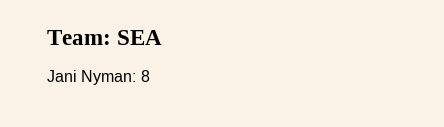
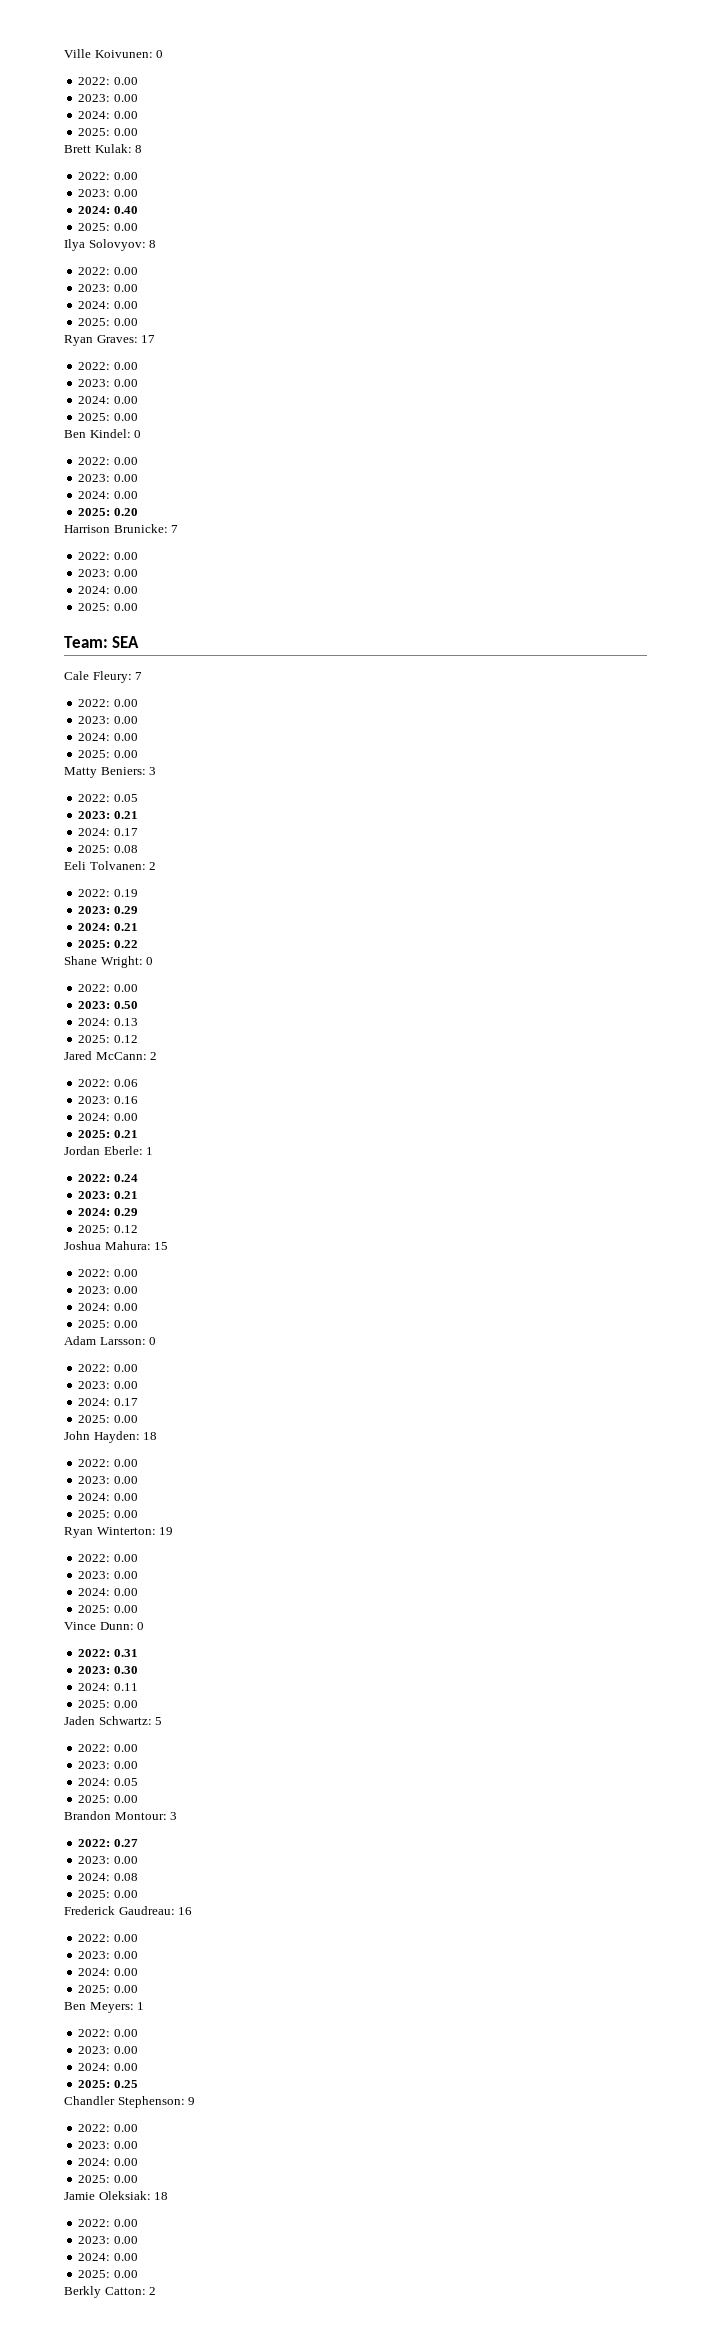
[47,30,163,45] [47,70,150,85] Team: SEA // Jani Nyman: 8 -> [64,49,164,58] [78,77,138,85] [78,94,138,102] [78,111,138,119] [78,128,138,136] [64,144,143,153] [78,172,138,180] [78,189,138,197] [78,206,138,214] [78,223,138,231] [64,239,157,251] [78,267,138,275] [78,284,138,292] [78,301,138,309] [78,318,138,326] [64,335,156,346] [78,362,138,370] [78,379,138,387] [78,396,138,404] [78,413,138,421] [64,429,142,438] [78,457,138,465] [78,474,138,482] [78,491,138,499] [78,508,138,516] [64,524,179,533] [78,552,138,560] [78,569,138,577] [78,586,138,594] [78,603,138,611] [64,636,140,648] [64,671,143,683] [78,699,138,707] [78,716,138,724] [78,733,138,741] [78,750,138,758] [64,767,157,778] [78,794,138,802] [78,811,138,819] [78,828,138,836] [78,845,138,853] [64,861,157,870] [78,889,138,897] [78,906,138,914] [78,923,138,931] [78,940,138,948] [64,956,154,968] [78,984,138,992] [78,1001,138,1009] [78,1018,138,1026] [78,1035,138,1043] [64,1051,158,1060] [78,1079,138,1087] [78,1096,138,1104] [78,1113,138,1121] [78,1130,138,1138] [64,1146,154,1155] [78,1174,138,1182] [78,1191,138,1199] [78,1208,138,1216] [78,1225,138,1233] [64,1241,169,1250] [78,1269,138,1277] [78,1286,138,1294] [78,1303,138,1311] [78,1320,138,1328] [64,1336,157,1345] [78,1364,138,1372] [78,1381,138,1389] [78,1398,138,1406] [78,1415,138,1423] [64,1431,158,1443] [78,1459,138,1467] [78,1476,138,1484] [78,1493,138,1501] [78,1510,138,1518] [64,1527,174,1538] [78,1554,138,1562] [78,1571,138,1579] [78,1588,138,1596] [78,1605,138,1613] [64,1622,145,1630] [78,1649,138,1657] [78,1666,138,1674] [78,1683,138,1691] [78,1700,138,1708] [64,1716,163,1725] [78,1744,138,1752] [78,1761,138,1769] [78,1778,138,1786] [78,1795,138,1803] [64,1811,178,1820] [78,1839,138,1847] [78,1856,138,1864] [78,1873,138,1881] [78,1890,138,1898] [64,1906,193,1915] [78,1934,138,1942] [78,1951,138,1959] [78,1968,138,1976] [78,1985,138,1993] [64,2002,145,2013] [78,2029,138,2037] [78,2046,138,2054] [78,2063,138,2071] [78,2080,138,2088] [64,2096,196,2108] [78,2124,138,2132] [78,2141,138,2149] [78,2158,138,2166] [78,2175,138,2183] [64,2191,169,2200] [78,2219,138,2227] [78,2236,138,2244] [78,2253,138,2261] [78,2270,138,2278] [64,2286,157,2298] Ville Koivunen: 0 // 2022: 0.00 // 2023: 0.00 // 2024: 0.00 // 2025: 0.00 // Brett Kulak: 8 // 2022: 0.00 // 2023: 0.00 // 2024: 0.40 // 2025: 0.00 // Ilya Solovyov: 8 // 2022: 0.00 // 2023: 0.00 // 2024: 0.00 // 2025: 0.00 // Ryan Graves: 17 // 2022: 0.00 // 2023: 0.00 // 2024: 0.00 // 2025: 0.00 // Ben Kindel: 0 // 2022: 0.00 // 2023: 0.00 // 2024: 0.00 // 2025: 0.20 // Harrison Brunicke: 7 // 2022: 0.00 // 2023: 0.00 // 2024: 0.00 // 2025: 0.00 // Team: SEA // Cale Fleury: 7 // 2022: 0.00 // 2023: 0.00 // 2024: 0.00 // 2025: 0.00 // Matty Beniers: 3 // 2022: 0.05 // 2023: 0.21 // 2024: 0.17 // 2025: 0.08 // Eeli Tolvanen: 2 // 2022: 0.19 // 2023: 0.29 // 2024: 0.21 // 2025: 0.22 // Shane Wright: 0 // 2022: 0.00 // 2023: 0.50 // 2024: 0.13 // 2025: 0.12 // Jared McCann: 2 // 2022: 0.06 // 2023: 0.16 // 2024: 0.00 // 2025: 0.21 // Jordan Eberle: 1 // 2022: 0.24 // 2023: 0.21 // 2024: 0.29 // 2025: 0.12 // Joshua Mahura: 15 // 2022: 0.00 // 2023: 0.00 // 2024: 0.00 // 2025: 0.00 // Adam Larsson: 0 // 2022: 0.00 // 2023: 0.00 // 2024: 0.17 // 2025: 0.00 // John Hayden: 18 // 2022: 0.00 // 2023: 0.00 // 2024: 0.00 // 2025: 0.00 // Ryan Winterton: 19 // 2022: 0.00 // 2023: 0.00 // 2024: 0.00 // 2025: 0.00 // Vince Dunn: 0 // 2022: 0.31 // 2023: 0.30 // 2024: 0.11 // 2025: 0.00 // Jaden Schwartz: 5 // 2022: 0.00 // 2023: 0.00 // 2024: 0.05 // 2025: 0.00 // Brandon Montour: 3 // 2022: 0.27 // 2023: 0.00 // 2024: 0.08 // 2025: 0.00 // Frederick Gaudreau: 16 // 2022: 0.00 // 2023: 0.00 // 2024: 0.00 // 2025: 0.00 // Ben Meyers: 1 // 2022: 0.00 // 2023: 0.00 // 2024: 0.00 // 2025: 0.25 // Chandler Stephenson: 9 // 2022: 0.00 // 2023: 0.00 // 2024: 0.00 // 2025: 0.00 // Jamie Oleksiak: 18 // 2022: 0.00 // 2023: 0.00 // 2024: 0.00 // 2025: 0.00 // Berkly Catton: 2

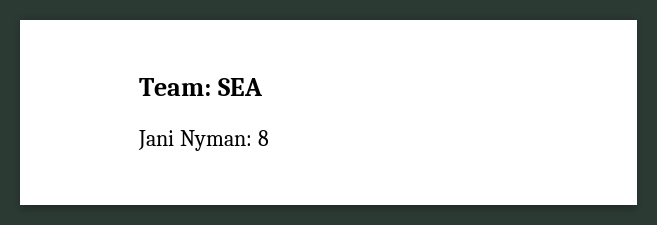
[64,49,164,58] [78,77,138,85] [78,94,138,102] [78,111,138,119] [78,128,138,136] [64,144,143,153] [78,172,138,180] [78,189,138,197] [78,206,138,214] [78,223,138,231] [64,239,157,251] [78,267,138,275] [78,284,138,292] [78,301,138,309] [78,318,138,326] [64,335,156,346] [78,362,138,370] [78,379,138,387] [78,396,138,404] [78,413,138,421] [64,429,142,438] [78,457,138,465] [78,474,138,482] [78,491,138,499] [78,508,138,516] [64,524,179,533] [78,552,138,560] [78,569,138,577] [78,586,138,594] [78,603,138,611] [64,636,140,648] [64,671,143,683] [78,699,138,707] [78,716,138,724] [78,733,138,741] [78,750,138,758] [64,767,157,778] [78,794,138,802] [78,811,138,819] [78,828,138,836] [78,845,138,853] [64,861,157,870] [78,889,138,897] [78,906,138,914] [78,923,138,931] [78,940,138,948] [64,956,154,968] [78,984,138,992] [78,1001,138,1009] [78,1018,138,1026] [78,1035,138,1043] [64,1051,158,1060] [78,1079,138,1087] [78,1096,138,1104] [78,1113,138,1121] [78,1130,138,1138] [64,1146,154,1155] [78,1174,138,1182] [78,1191,138,1199] [78,1208,138,1216] [78,1225,138,1233] [64,1241,169,1250] [78,1269,138,1277] [78,1286,138,1294] [78,1303,138,1311] [78,1320,138,1328] [64,1336,157,1345] [78,1364,138,1372] [78,1381,138,1389] [78,1398,138,1406] [78,1415,138,1423] [64,1431,158,1443] [78,1459,138,1467] [78,1476,138,1484] [78,1493,138,1501] [78,1510,138,1518] [64,1527,174,1538] [78,1554,138,1562] [78,1571,138,1579] [78,1588,138,1596] [78,1605,138,1613] [64,1622,145,1630] [78,1649,138,1657] [78,1666,138,1674] [78,1683,138,1691] [78,1700,138,1708] [64,1716,163,1725] [78,1744,138,1752] [78,1761,138,1769] [78,1778,138,1786] [78,1795,138,1803] [64,1811,178,1820] [78,1839,138,1847] [78,1856,138,1864] [78,1873,138,1881] [78,1890,138,1898] [64,1906,193,1915] [78,1934,138,1942] [78,1951,138,1959] [78,1968,138,1976] [78,1985,138,1993] [64,2002,145,2013] [78,2029,138,2037] [78,2046,138,2054] [78,2063,138,2071] [78,2080,138,2088] [64,2096,196,2108] [78,2124,138,2132] [78,2141,138,2149] [78,2158,138,2166] [78,2175,138,2183] [64,2191,169,2200] [78,2219,138,2227] [78,2236,138,2244] [78,2253,138,2261] [78,2270,138,2278] [64,2286,157,2298] Ville Koivunen: 0 // 2022: 0.00 // 2023: 0.00 // 2024: 0.00 // 2025: 0.00 // Brett Kulak: 8 // 2022: 0.00 // 2023: 0.00 // 2024: 0.40 // 2025: 0.00 // Ilya Solovyov: 8 // 2022: 0.00 // 2023: 0.00 // 2024: 0.00 // 2025: 0.00 // Ryan Graves: 17 // 2022: 0.00 // 2023: 0.00 // 2024: 0.00 // 2025: 0.00 // Ben Kindel: 0 // 2022: 0.00 // 2023: 0.00 // 2024: 0.00 // 2025: 0.20 // Harrison Brunicke: 7 // 2022: 0.00 // 2023: 0.00 // 2024: 0.00 // 2025: 0.00 // Team: SEA // Cale Fleury: 7 // 2022: 0.00 // 2023: 0.00 // 2024: 0.00 // 2025: 0.00 // Matty Beniers: 3 // 2022: 0.05 // 2023: 0.21 // 2024: 0.17 // 2025: 0.08 // Eeli Tolvanen: 2 // 2022: 0.19 // 2023: 0.29 // 2024: 0.21 // 2025: 0.22 // Shane Wright: 0 // 2022: 0.00 // 2023: 0.50 // 2024: 0.13 // 2025: 0.12 // Jared McCann: 2 // 2022: 0.06 // 2023: 0.16 // 2024: 0.00 // 2025: 0.21 // Jordan Eberle: 1 // 2022: 0.24 // 2023: 0.21 // 2024: 0.29 // 2025: 0.12 // Joshua Mahura: 15 // 2022: 0.00 // 2023: 0.00 // 2024: 0.00 // 2025: 0.00 // Adam Larsson: 0 // 2022: 0.00 // 2023: 0.00 // 2024: 0.17 // 2025: 0.00 // John Hayden: 18 // 2022: 0.00 // 2023: 0.00 // 2024: 0.00 // 2025: 0.00 // Ryan Winterton: 19 // 2022: 0.00 // 2023: 0.00 // 2024: 0.00 // 2025: 0.00 // Vince Dunn: 0 // 2022: 0.31 // 2023: 0.30 // 2024: 0.11 // 2025: 0.00 // Jaden Schwartz: 5 // 2022: 0.00 // 2023: 0.00 // 2024: 0.05 // 2025: 0.00 // Brandon Montour: 3 // 2022: 0.27 // 2023: 0.00 // 2024: 0.08 // 2025: 0.00 // Frederick Gaudreau: 16 // 2022: 0.00 // 2023: 0.00 // 2024: 0.00 // 2025: 0.00 // Ben Meyers: 1 // 2022: 0.00 // 2023: 0.00 // 2024: 0.00 // 2025: 0.25 // Chandler Stephenson: 9 // 2022: 0.00 // 2023: 0.00 // 2024: 0.00 // 2025: 0.00 // Jamie Oleksiak: 18 // 2022: 0.00 // 2023: 0.00 // 2024: 0.00 // 2025: 0.00 // Berkly Catton: 2 -> [139,78,263,96] [138,130,269,151] Team: SEA // Jani Nyman: 8

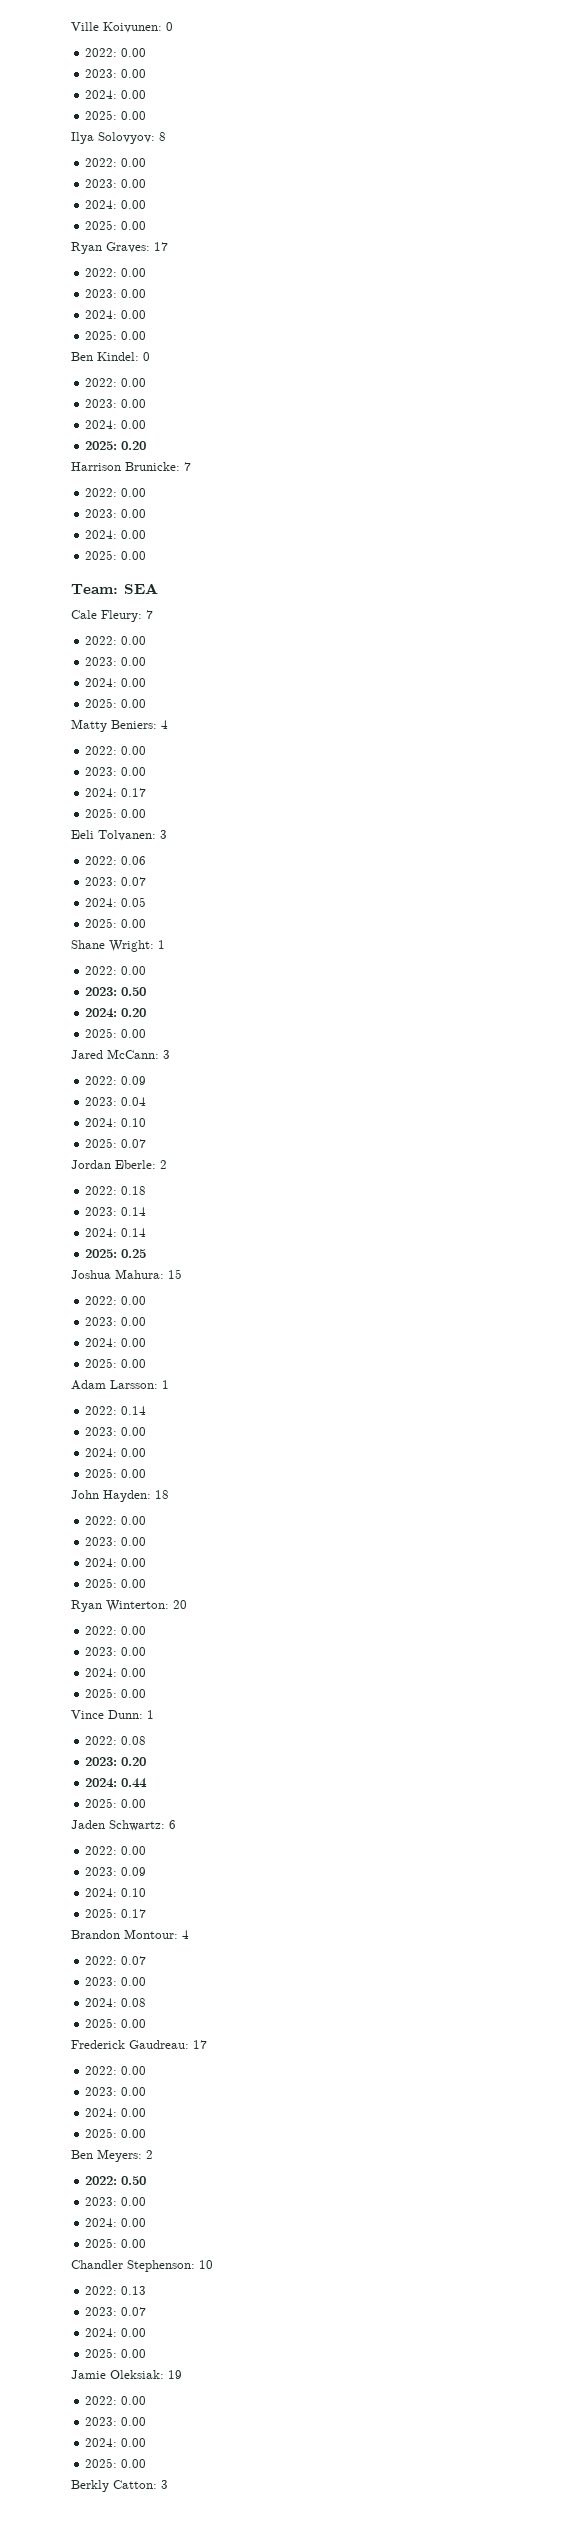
[139,78,263,96] [138,130,269,151] Team: SEA // Jani Nyman: 8 -> [71,22,173,33] [85,48,147,57] [85,69,147,78] [85,90,147,99] [85,110,147,120] [71,132,166,144] [85,158,147,167] [85,179,147,188] [85,200,147,209] [85,220,147,230] [71,242,168,254] [85,268,147,277] [85,289,147,298] [85,310,147,319] [85,330,147,340] [71,352,150,361] [85,378,147,387] [85,399,147,408] [85,420,147,429] [85,441,147,450] [71,462,191,471] [85,488,147,497] [85,509,147,518] [85,530,147,539] [85,550,147,560] [71,583,158,594] [71,610,153,622] [85,636,147,645] [85,657,147,666] [85,678,147,687] [85,698,147,708] [71,719,168,732] [85,746,147,755] [85,767,147,776] [85,788,147,797] [85,808,147,818] [71,830,167,841] [85,856,147,865] [85,877,147,886] [85,897,147,907] [85,918,147,928] [71,940,165,952] [85,966,147,975] [85,987,147,996] [85,1008,147,1018] [85,1028,147,1038] [71,1049,170,1059] [85,1076,147,1085] [85,1097,147,1106] [85,1118,147,1127] [85,1138,147,1148] [71,1160,167,1169] [85,1186,147,1195] [85,1207,147,1216] [85,1228,147,1237] [85,1249,147,1258] [71,1269,182,1279] [85,1296,147,1305] [85,1317,147,1326] [85,1338,147,1347] [85,1358,147,1368] [71,1380,169,1390] [85,1406,147,1415] [85,1427,147,1436] [85,1448,147,1457] [85,1468,147,1478] [71,1490,169,1502] [85,1516,147,1525] [85,1537,147,1546] [85,1558,147,1567] [85,1578,147,1588] [71,1600,187,1612] [85,1626,147,1635] [85,1647,147,1656] [85,1668,147,1677] [85,1688,147,1698] [71,1710,154,1719] [85,1736,147,1745] [85,1757,147,1766] [85,1778,148,1788] [85,1798,147,1808] [71,1820,176,1831] [85,1846,147,1855] [85,1867,147,1876] [85,1888,147,1897] [85,1908,147,1918] [71,1929,189,1939] [85,1956,147,1965] [85,1977,147,1986] [85,1998,147,2007] [85,2018,147,2028] [71,2040,207,2049] [85,2066,147,2075] [85,2087,147,2096] [85,2108,147,2117] [85,2128,147,2138] [71,2149,153,2162] [85,2176,147,2185] [85,2197,147,2206] [85,2218,147,2227] [85,2238,147,2248] [71,2260,213,2272] [85,2286,147,2295] [85,2307,147,2316] [85,2328,147,2337] [85,2348,147,2358] [71,2370,182,2379] [85,2396,147,2405] [85,2417,147,2426] [85,2438,147,2447] [85,2458,147,2468] [71,2480,168,2492] Ville Koivunen: 0 // 2022: 0.00 // 2023: 0.00 // 2024: 0.00 // 2025: 0.00 // Ilya Solovyov: 8 // 2022: 0.00 // 2023: 0.00 // 2024: 0.00 // 2025: 0.00 // Ryan Graves: 17 // 2022: 0.00 // 2023: 0.00 // 2024: 0.00 // 2025: 0.00 // Ben Kindel: 0 // 2022: 0.00 // 2023: 0.00 // 2024: 0.00 // 2025: 0.20 // Harrison Brunicke: 7 // 2022: 0.00 // 2023: 0.00 // 2024: 0.00 // 2025: 0.00 // Team: SEA // Cale Fleury: 7 // 2022: 0.00 // 2023: 0.00 // 2024: 0.00 // 2025: 0.00 // Matty Beniers: 4 // 2022: 0.00 // 2023: 0.00 // 2024: 0.17 // 2025: 0.00 // Eeli Tolvanen: 3 // 2022: 0.06 // 2023: 0.07 // 2024: 0.05 // 2025: 0.00 // Shane Wright: 1 // 2022: 0.00 // 2023: 0.50 // 2024: 0.20 // 2025: 0.00 // Jared McCann: 3 // 2022: 0.09 // 2023: 0.04 // 2024: 0.10 // 2025: 0.07 // Jordan Eberle: 2 // 2022: 0.18 // 2023: 0.14 // 2024: 0.14 // 2025: 0.25 // Joshua Mahura: 15 // 2022: 0.00 // 2023: 0.00 // 2024: 0.00 // 2025: 0.00 // Adam Larsson: 1 // 2022: 0.14 // 2023: 0.00 // 2024: 0.00 // 2025: 0.00 // John Hayden: 18 // 2022: 0.00 // 2023: 0.00 // 2024: 0.00 // 2025: 0.00 // Ryan Winterton: 20 // 2022: 0.00 // 2023: 0.00 // 2024: 0.00 // 2025: 0.00 // Vince Dunn: 1 // 2022: 0.08 // 2023: 0.20 // 2024: 0.44 // 2025: 0.00 // Jaden Schwartz: 6 // 2022: 0.00 // 2023: 0.09 // 2024: 0.10 // 2025: 0.17 // Brandon Montour: 4 // 2022: 0.07 // 2023: 0.00 // 2024: 0.08 // 2025: 0.00 // Frederick Gaudreau: 17 // 2022: 0.00 // 2023: 0.00 // 2024: 0.00 // 2025: 0.00 // Ben Meyers: 2 // 2022: 0.50 // 2023: 0.00 // 2024: 0.00 // 2025: 0.00 // Chandler Stephenson: 10 // 2022: 0.13 // 2023: 0.07 // 2024: 0.00 // 2025: 0.00 // Jamie Oleksiak: 19 // 2022: 0.00 // 2023: 0.00 // 2024: 0.00 // 2025: 0.00 // Berkly Catton: 3

